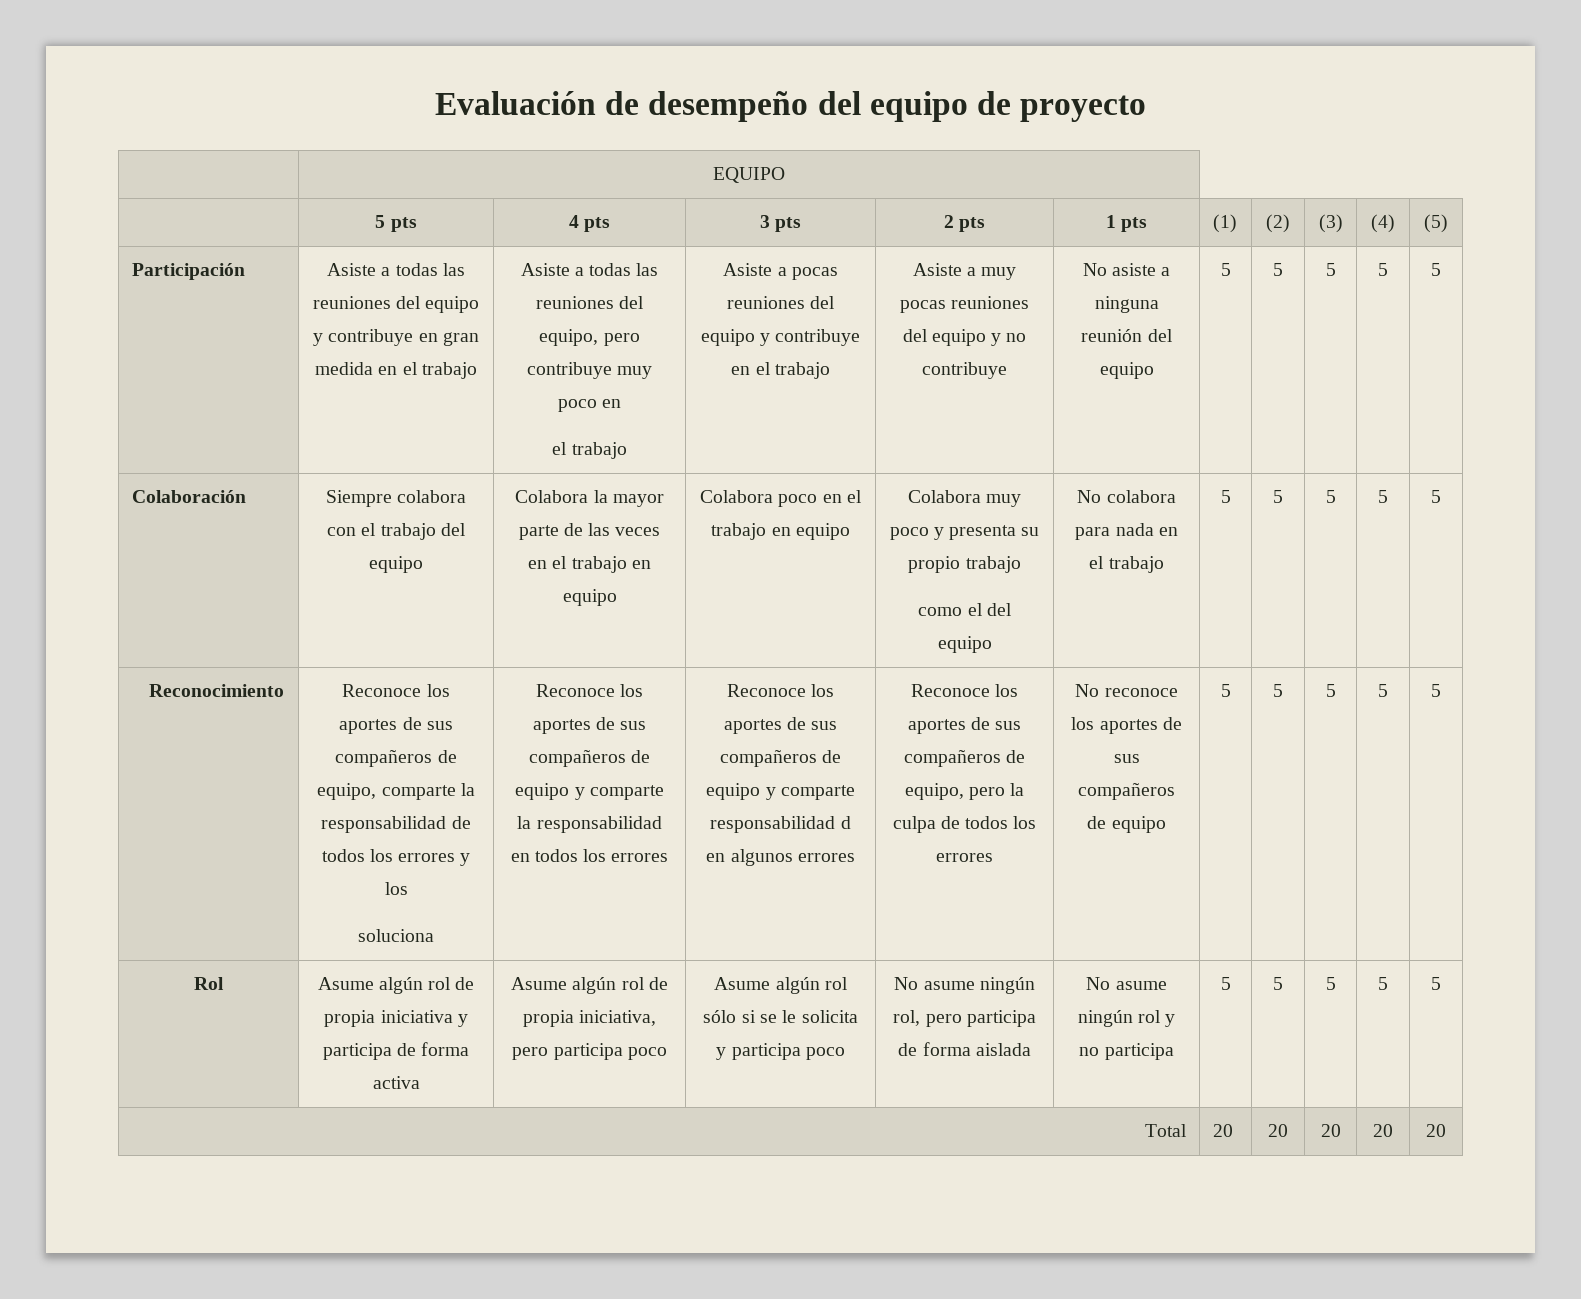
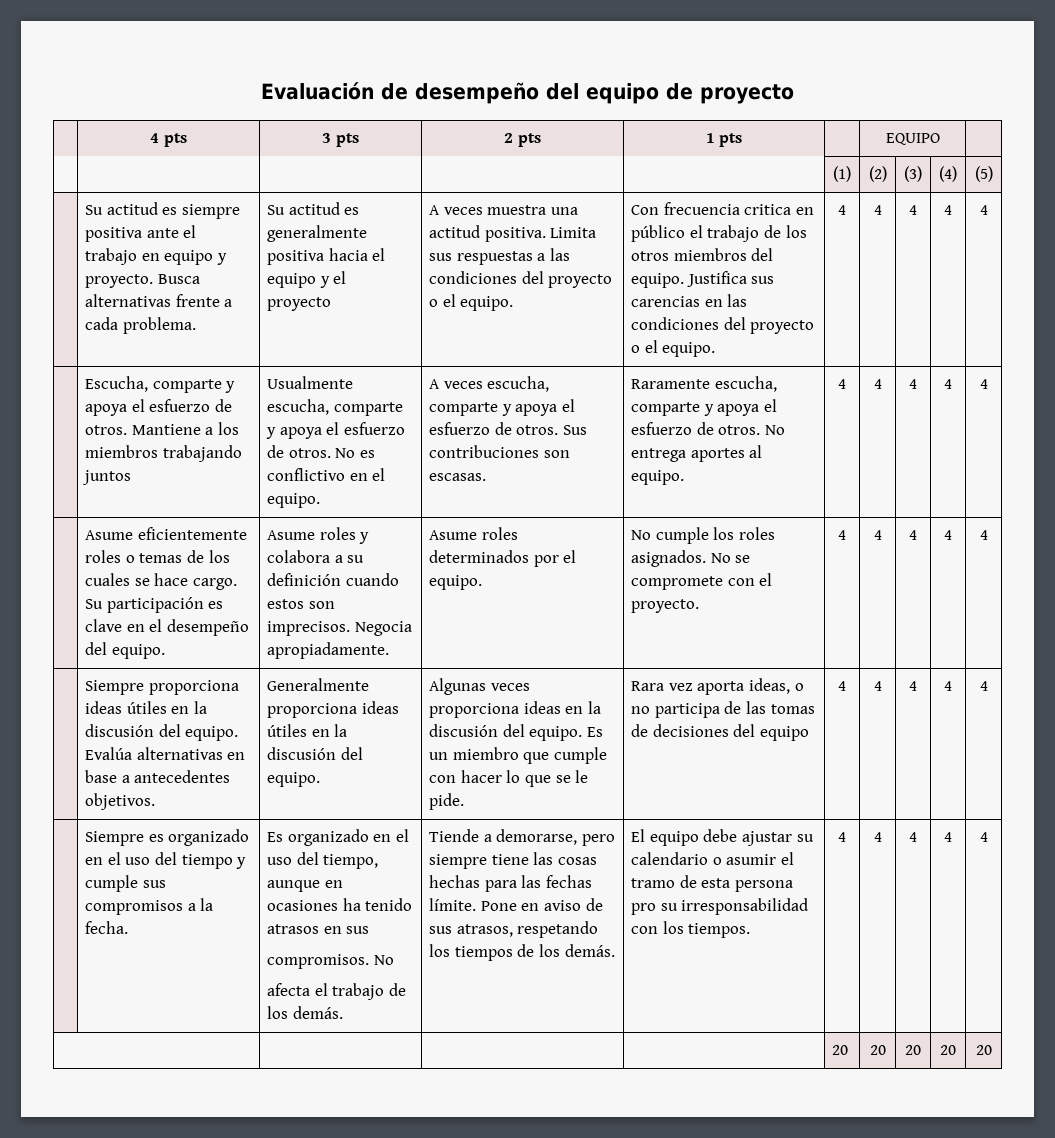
[713,167,785,183] [375,215,417,232] | EQUIPO // | 5 pts -> (794, 94) none
(1148, 224) none -> [885,133,940,145] | EQUIPO | // | | | | |
[131,263,245,280] [327,263,465,276] [312,296,480,313] [313,329,479,346] [315,362,477,379] [520,263,659,276] [535,296,645,309] [539,329,640,346] [526,362,653,379] [557,399,622,412] [552,442,627,459] [723,263,838,280] [726,296,836,309] [700,329,861,346] [731,362,830,379] [912,263,1017,280] [899,296,1030,313] [902,329,1027,346] [922,362,1007,379] [1082,263,1171,276] [1094,296,1159,313] [1081,329,1173,342] [1099,362,1154,379] [1220,263,1231,276] [1273,263,1283,276] [1325,263,1336,276] [1378,263,1388,276] [1431,263,1441,276] [131,490,246,503] [325,490,467,507] [327,523,466,540] [369,556,423,573] [515,490,664,507] [518,523,661,540] [528,556,651,573] [562,589,617,606] [700,490,862,507] [711,523,850,540] [907,490,1022,507] [889,525,1040,540] [908,556,1021,573] [918,603,1012,616] [937,636,992,653] [1077,490,1176,503] [1075,523,1178,540] [1089,556,1164,573] [1220,490,1231,503] [1273,490,1283,503] [1325,490,1336,503] [1378,490,1388,503] [1431,490,1441,503] [148,684,284,697] [342,684,450,697] [339,717,453,734] [335,750,457,767] [317,783,475,800] [321,816,471,833] [321,849,471,866] [384,882,408,895] [358,929,434,942] [535,684,644,697] [532,717,647,734] [528,750,651,767] [515,783,664,800] [517,816,662,833] [510,849,669,862] [726,684,835,697] [723,717,838,734] [719,750,842,767] [706,783,855,800] [710,816,851,833] [706,849,855,866] [910,684,1019,697] [907,717,1022,734] [903,750,1026,767] [904,783,1025,800] [892,816,1037,833] [936,853,993,862] [1075,684,1178,697] [1071,717,1182,734] [1113,754,1140,763] [1078,783,1175,800] [1087,816,1166,833] [1220,684,1231,697] [1273,684,1283,697] [1325,684,1336,697] [1378,684,1388,697] [1431,684,1441,697] [194,977,224,990] [317,977,475,994] [324,1010,468,1027] [322,1042,470,1060] [372,1076,420,1089] [511,977,668,994] [522,1010,657,1027] [512,1043,667,1060] [714,977,848,994] [703,1010,858,1023] [716,1043,845,1060] [894,977,1035,994] [893,1010,1036,1027] [898,1042,1031,1056] [1086,977,1167,990] [1077,1010,1176,1027] [1079,1043,1174,1060] [1220,977,1231,990] [1273,977,1283,990] [1325,977,1336,990] [1378,977,1388,990] [1431,977,1441,990] [1145,1124,1188,1137] Participación | Asiste a todas las reuniones del equipo y contribuye en gran medida en el trabajo | Asiste a todas las reuniones del equipo, pero contribuye muy poco en // el trabajo | Asiste a pocas reuniones del equipo y contribuye en el trabajo | Asiste a muy pocas reuniones del equipo y no contribuye | No asiste a ninguna reunión del equipo | 5 | 5 | 5 | 5 | 5 // Colaboración | Siempre colabora con el trabajo del equipo | Colabora la mayor parte de las veces en el trabajo en equipo | Colabora poco en el trabajo en equipo | Colabora muy poco y presenta su propio trabajo // como el del equipo | No colabora para nada en el trabajo | 5 | 5 | 5 | 5 | 5 // Reconocimiento | Reconoce los aportes de sus compañeros de equipo, comparte la responsabilidad de todos los errores y los // soluciona | Reconoce los aportes de sus compañeros de equipo y comparte la responsabilidad en todos los errores | Reconoce los aportes de sus compañeros de equipo y comparte responsabilidad d en algunos errores | Reconoce los aportes de sus compañeros de equipo, pero la culpa de todos los errores | No reconoce los aportes de sus compañeros de equipo | 5 | 5 | 5 | 5 | 5 // Rol | Asume algún rol de propia iniciativa y participa de forma activa | Asume algún rol de propia iniciativa, pero participa poco | Asume algún rol sólo si se le solicita y participa poco | No asume ningún rol, pero participa de forma aislada | No asume ningún rol y no participa | 5 | 5 | 5 | 5 | 5 // Total -> [85,202,240,219] [85,225,197,242] [85,248,227,265] [85,274,200,288] [85,294,233,307] [85,317,196,334] [267,202,360,215] [267,225,368,242] [267,248,386,265] [267,271,347,288] [267,297,332,311] [429,205,578,215] [429,225,597,242] [429,248,570,265] [429,271,613,288] [429,294,514,311] [631,202,814,215] [631,225,807,242] [631,248,774,261] [631,271,775,288] [631,294,748,307] [631,317,815,334] [631,340,716,357] [838,205,846,215] [873,205,882,215] [909,205,917,215] [944,205,952,215] [979,205,988,215] [85,376,236,393] [85,399,232,416] [85,422,239,435] [85,445,242,462] [82,470,132,485] [267,376,354,389] [267,399,403,416] [266,422,405,439] [267,445,375,458] [267,468,386,481] [267,493,321,508] [429,376,550,392] [429,399,575,416] [429,422,587,435] [429,445,570,458] [429,473,487,481] [631,376,777,392] [631,399,777,416] [631,422,785,435] [631,445,763,462] [631,470,685,485] [838,379,846,389] [873,379,882,389] [909,379,917,389] [944,379,952,389] [979,379,988,389] [85,527,247,540] [85,550,230,563] [85,573,237,590] [85,597,224,613] [85,619,249,636] [85,642,165,659] [267,527,370,544] [267,550,365,563] [267,573,399,586] [267,599,335,609] [267,621,412,636] [267,642,390,659] [429,527,518,540] [429,550,577,567] [429,575,483,590] [631,527,775,544] [631,550,751,567] [631,573,773,590] [631,599,700,613] [838,530,846,540] [873,530,882,540] [909,530,917,540] [944,530,952,540] [979,530,988,540] [85,680,239,695] [85,701,207,714] [85,724,239,741] [85,747,246,760] [85,770,231,783] [85,793,156,810] [267,678,370,691] [267,701,399,718] [267,724,348,737] [267,747,363,760] [267,772,321,787] [429,678,530,695] [429,701,601,718] [429,724,603,741] [429,747,607,764] [429,770,589,787] [429,793,465,810] [631,678,804,695] [631,701,815,718] [631,724,809,741] [838,681,846,691] [873,681,882,691] [909,681,917,691] [944,681,952,691] [979,681,988,691] [85,829,250,846] [85,852,247,869] [85,875,166,892] [85,898,214,915] [85,921,129,934] [267,829,409,846] [267,852,379,869] [267,880,343,892] [267,898,413,911] [267,924,370,934] [267,954,394,969] [267,983,406,1000] [267,1006,343,1019] [429,829,615,846] [429,852,597,869] [429,875,592,892] [429,898,603,911] [429,921,599,938] [429,944,615,961] [631,829,814,846] [631,852,794,865] [631,875,793,892] [631,898,809,915] [631,921,751,938] [838,832,846,842] [873,832,882,842] [909,832,917,842] [944,832,952,842] [979,832,988,842] | Su actitud es siempre positiva ante el trabajo en equipo y proyecto. Busca alternativas frente a cada problema. | Su actitud es generalmente positiva hacia el equipo y el proyecto | A veces muestra una actitud positiva. Limita sus respuestas a las condiciones del proyecto o el equipo. | Con frecuencia critica en público el trabajo de los otros miembros del equipo. Justifica sus carencias en las condiciones del proyecto o el equipo. | 4 | 4 | 4 | 4 | 4 // | Escucha, comparte y apoya el esfuerzo de otros. Mantiene a los miembros trabajando juntos | Usualmente escucha, comparte y apoya el esfuerzo de otros. No es conflictivo en el equipo. | A veces escucha, comparte y apoya el esfuerzo de otros. Sus contribuciones son escasas. | Raramente escucha, comparte y apoya el esfuerzo de otros. No entrega aportes al equipo. | 4 | 4 | 4 | 4 | 4 // | Asume eficientemente roles o temas de los cuales se hace cargo. Su participación es clave en el desempeño del equipo. | Asume roles y colabora a su definición cuando estos son imprecisos. Negocia apropiadamente. | Asume roles determinados por el equipo. | No cumple los roles asignados. No se compromete con el proyecto. | 4 | 4 | 4 | 4 | 4 // | Siempre proporciona ideas útiles en la discusión del equipo. Evalúa alternativas en base a antecedentes objetivos. | Generalmente proporciona ideas útiles en la discusión del equipo. | Algunas veces proporciona ideas en la discusión del equipo. Es un miembro que cumple con hacer lo que se le pide. | Rara vez aporta ideas, o no participa de las tomas de decisiones del equipo | 4 | 4 | 4 | 4 | 4 // | Siempre es organizado en el uso del tiempo y cumple sus compromisos a la fecha. | Es organizado en el uso del tiempo, aunque en ocasiones ha tenido atrasos en sus // compromisos. No // afecta el trabajo de los demás. | Tiende a demorarse, pero siempre tiene las cosas hechas para las fechas límite. Pone en aviso de sus atrasos, respetando los tiempos de los demás. | El equipo debe ajustar su calendario o asumir el tramo de esta persona pro su irresponsabilidad con los tiempos. | 4 | 4 | 4 | 4 | 4 // | | |

